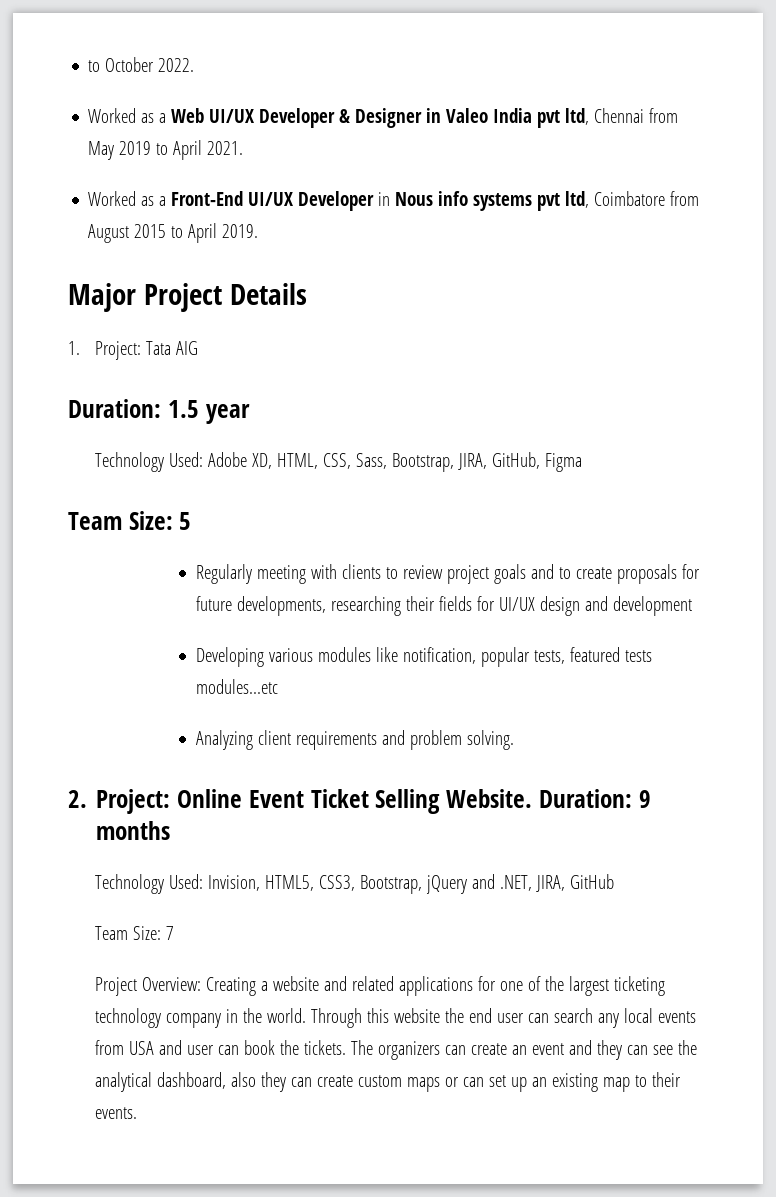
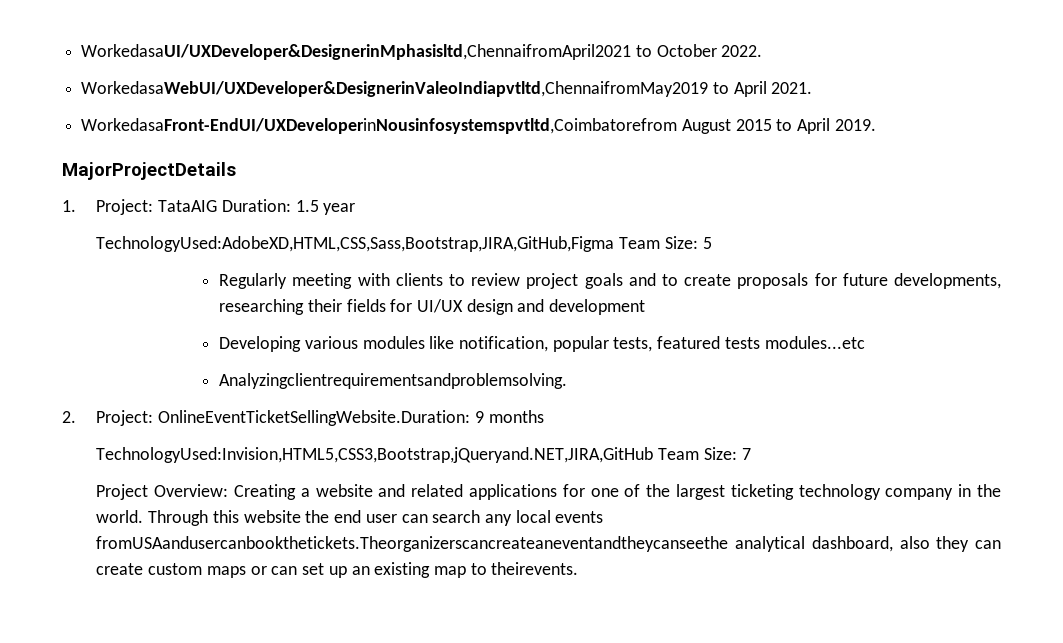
(88, 66) none -> [81,44,632,60] WorkedasaUI/UXDeveloper&DesignerinMphasisltd,ChennaifromApril2021
[88,108,679,128] [88,140,244,160] [88,191,700,211] Worked as a Web UI/UX Developer & Designer in Valeo India pvt ltd, Chennai from May 2019 to April 2021. // Worked as a Front-End UI/UX Developer in Nous info systems pvt ltd, Coimbatore from -> [81,81,813,97] [81,118,678,134] WorkedasaWebUI/UXDeveloper&DesignerinValeoIndiapvtltd,ChennaifromMay2019 to April 2021. // WorkedasaFront-EndUI/UXDeveloperinNousinfosystemspvtltd,Coimbatorefrom
[68,283,307,312] Major Project Details -> [62,162,236,180] MajorProjectDetails
[145,341,198,355] Tata AIG // -> [158,200,218,212] TataAIG
[94,452,582,472] Technology Used: Adobe XD, HTML, CSS, Sass, Bootstrap, JIRA, GitHub, Figma // -> [96,236,615,252] TechnologyUsed:AdobeXD,HTML,CSS,Sass,Bootstrap,JIRA,GitHub,Figma
[196,730,515,750] [68,789,651,814] [96,821,171,840] [94,874,614,894] Analyzing client requirements and problem solving. // 2. Project: Online Event Ticket Selling Website. Duration: 9 months // Technology Used: Invision, HTML5, CSS3, Bootstrap, jQuery and .NET, JIRA, GitHub // -> [219,373,568,389] [62,410,544,426] [96,447,654,463] Analyzingclientrequirementsandproblemsolving. // 2. Project: OnlineEventTicketSellingWebsite.Duration: 9 months // TechnologyUsed:Invision,HTML5,CSS3,Bootstrap,jQueryand.NET,JIRA,GitHub
[94,1040,697,1060] from USA and user can book the tickets. The organizers can create an event and they can see the -> [96,536,729,552] fromUSAandusercanbookthetickets.Theorganizerscancreateaneventandtheycanseethe
[651,1072,681,1087] [94,1107,137,1119] their events. -> [491,562,579,575] theirevents.

